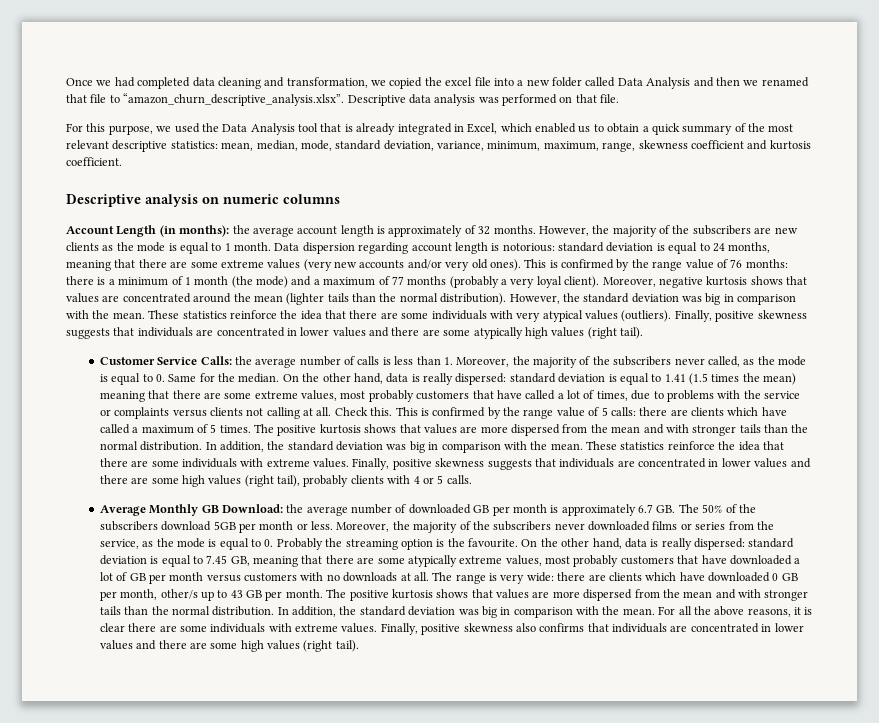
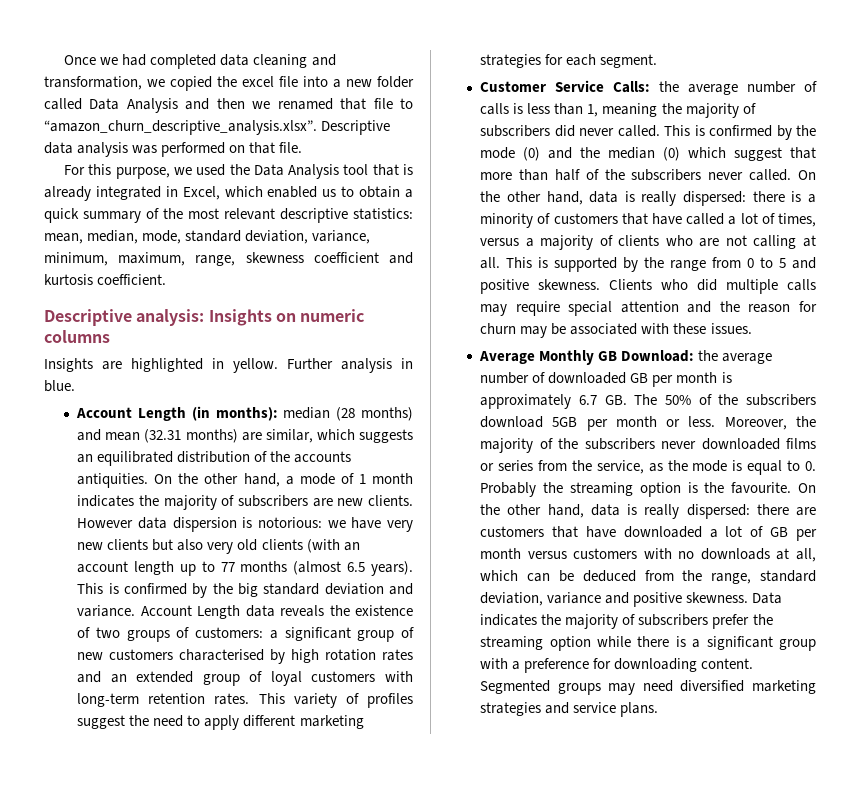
[145,194,198,207] analysis -> [136,309,272,326] analysis: Insights
[66,225,690,237] Account Length (in months): the average account length is approximately of 32 months. However, the majority of the -> [44,358,413,373] [44,380,75,392] [76,406,413,421] [77,429,413,443] [77,451,352,466] [77,473,414,488] [77,495,235,510] Insights are highlighted in yellow. Further analysis in blue. // Account Length (in months): median (28 months) and mean (32.31 months) are similar, which suggests an equilibrated distribution of the accounts antiquities. On the other hand, a mode of 1 month indicates the majority of
[66,242,771,254] [66,259,788,271] [66,276,807,288] [66,293,797,305] [66,310,807,322] [66,327,643,339] clients as the mode is equal to 1 month. Data dispersion regarding account length is notorious: standard deviation is equal to 24 months, meaning that there are some extreme values (very new accounts and/or very old ones). This is confirmed by the range value of 76 months: there is a minimum of 1 month (the mode) and a maximum of 77 months (probably a very loyal client). Moreover, negative kurtosis shows that values are concentrated around the mean (lighter tails than the normal distribution). However, the standard deviation was big in comparison with the mean. These statistics reinforce the idea that there are some individuals with very atypical values (outliers). Finally, positive skewness suggests that individuals are concentrated in lower values and there are some atypically high values (right tail). -> [368,495,414,506] [77,517,414,532] [77,539,360,554] [77,561,414,576] [77,583,414,598] [77,605,413,619] [77,627,414,642] [77,649,413,664] [77,671,413,686] [77,693,413,708] [77,715,364,730] [480,54,658,68] clients. However data dispersion is notorious: we have very new clients but also very old clients (with an account length up to 77 months (almost 6.5 years). This is confirmed by the big standard deviation and variance. Account Length data reveals the existence of two groups of customers: a significant group of new customers characterised by high rotation rates and an extended group of loyal customers with long-term retention rates. This variety of profiles suggest the need to apply different marketing strategies for each segment.
[443,356,807,368] [99,373,797,385] [99,390,414,402] 1. Moreover, the majority of the subscribers never called, as the mode is equal to 0. Same for the median. On the other hand, data is really dispersed: standard deviation is equal to 1.41 (1.5 times the mean) meaning that there are some extreme values, most probably -> [587,103,756,118] [480,125,816,140] [480,147,816,161] [480,169,816,181] [480,191,817,206] [480,213,551,228] 1, meaning the majority of subscribers did never called. This is confirmed by the mode (0) and the median (0) which suggest that more than half of the subscribers never called. On the other hand, data is really dispersed: there is a minority of
[631,390,801,402] [99,407,243,419] due to problems with the service or complaints versus clients -> [480,235,720,250] versus a majority of clients who are
[334,407,787,419] [99,424,809,436] [99,441,784,453] [99,458,811,470] [99,475,472,487] Check this. This is confirmed by the range value of 5 calls: there are clients which have called a maximum of 5 times. The positive kurtosis shows that values are more dispersed from the mean and with stronger tails than the normal distribution. In addition, the standard deviation was big in comparison with the mean. These statistics reinforce the idea that there are some individuals with extreme values. Finally, positive skewness suggests that individuals are concentrated in lower values and there are some high values (right tail), probably clients with 4 or 5 calls. -> [506,257,816,272] [480,279,816,294] [480,301,817,316] [480,323,752,338] This is supported by the range from 0 to 5 and positive skewness. Clients who did multiple calls may require special attention and the reason for churn may be associated with these issues.
[748,538,795,548] [99,555,619,567] standard deviation is equal to 7.45 GB, meaning that there are some atypically extreme values, most probably -> [756,504,816,516] there are
[413,572,798,584] [99,589,809,601] [99,606,813,618] [99,623,804,635] [99,640,359,652] all. The range is very wide: there are clients which have downloaded 0 GB per month, other/s up to 43 GB per month. The positive kurtosis shows that values are more dispersed from the mean and with stronger tails than the normal distribution. In addition, the standard deviation was big in comparison with the mean. For all the above reasons, it is clear there are some individuals with extreme values. Finally, positive skewness also confirms that individuals are concentrated in lower values and there are some high values (right tail). -> [796,548,816,562] [480,570,816,584] [480,592,783,607] [480,614,773,629] [480,636,817,651] [480,658,754,673] [480,680,816,695] [480,702,659,717] all, which can be deduced from the range, standard deviation, variance and positive skewness. Data indicates the majority of subscribers prefer the streaming option while there is a significant group with a preference for downloading content. Segmented groups may need diversified marketing strategies and service plans.

